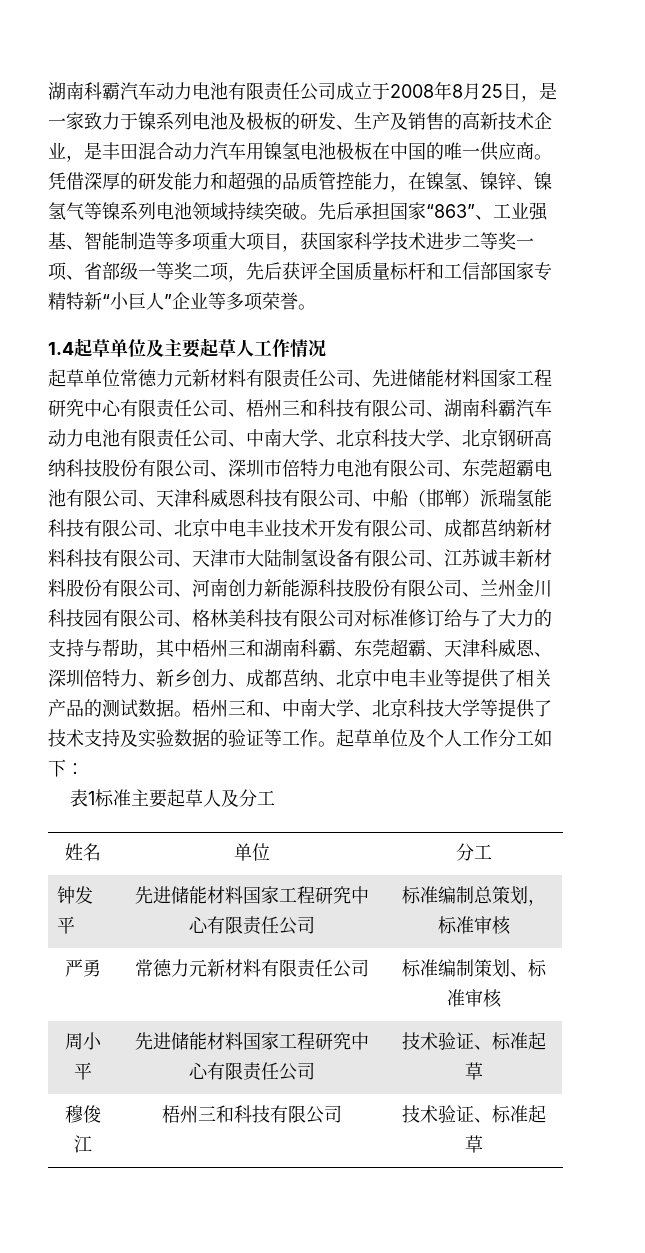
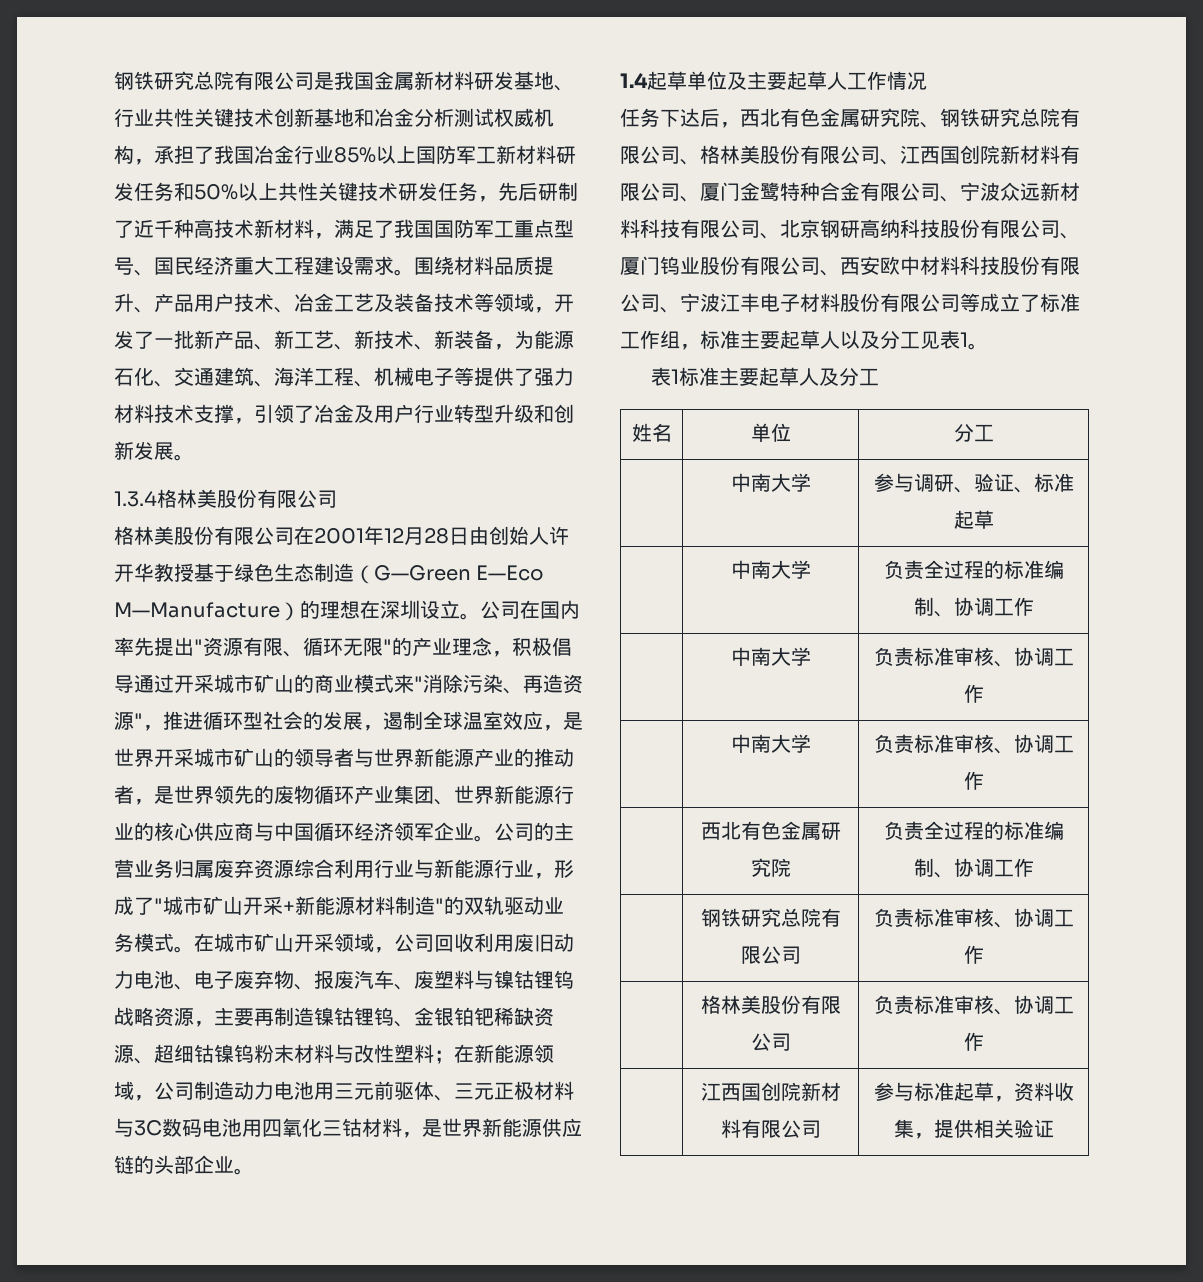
[48,81,557,102] [48,111,552,130] [48,141,552,162] [48,171,552,192] [48,202,548,221] [48,232,534,252] [48,262,552,282] [48,292,298,311] 湖南科霸汽车动力电池有限责任公司成立于2008年8月25日，是一家致力于镍系列电池及极板的研发、生产及销售的高新技术企业，是丰田混合动力汽车用镍氢电池极板在中国的唯一供应商。凭借深厚的研发能力和超强的品质管控能力，在镍氢、镍锌、镍氢气等镍系列电池领域持续突破。先后承担国家“863”、工业强基、智能制造等多项重大项目，获国家科学技术进步二等奖一项、省部级一等奖二项，先后获评全国质量标杆和工信部国家专精特新“小巨人”企业等多项荣誉 -> [114,71,574,91] [114,108,554,127] [114,145,576,165] [114,182,578,202] [114,219,574,239] [114,256,554,276] [114,293,574,313] [114,330,574,350] [114,367,574,387] [114,404,574,424] [114,441,194,461] [114,489,337,508] [114,526,569,545] [114,563,545,584] [114,600,580,621] [114,637,572,657] [114,674,583,694] [114,711,583,731] [114,748,574,767] [114,785,574,805] [114,822,574,842] [114,859,574,879] [114,896,564,915] [114,933,574,953] [114,970,574,990] [114,1007,554,1027] [114,1044,554,1064] [114,1081,574,1101] [114,1118,582,1138] [114,1155,234,1174] 钢铁研究总院有限公司是我国金属新材料研发基地、行业共性关键技术创新基地和冶金分析测试权威机构，承担了我国冶金行业85%以上国防军工新材料研发任务和50%以上共性关键技术研发任务，先后研制了近千种高技术新材料，满足了我国国防军工重点型号、国民经济重大工程建设需求。围绕材料品质提升、产品用户技术、冶金工艺及装备技术等领域，开发了一批新产品、新工艺、新技术、新装备，为能源石化、交通建筑、海洋工程、机械电子等提供了强力材料技术支撑，引领了冶金及用户行业转型升级和创新发展。 // 1.3.4格林美股份有限公司 // 格林美股份有限公司在2001年12月28日由创始人许开华教授基于绿色生态制造（G—Green E—Eco M—Manufacture）的理想在深圳设立。公司在国内率先提出"资源有限、循环无限"的产业理念，积极倡导通过开采城市矿山的商业模式来"消除污染、再造资源"，推进循环型社会的发展，遏制全球温室效应，是世界开采城市矿山的领导者与世界新能源产业的推动者，是世界领先的废物循环产业集团、世界新能源行业的核心供应商与中国循环经济领军企业。公司的主营业务归属废弃资源综合利用行业与新能源行业，形成了"城市矿山开采+新能源材料制造"的双轨驱动业务模式。在城市矿山开采领域，公司回收利用废旧动力电池、电子废弃物、报废汽车、废塑料与镍钴锂钨战略资源，主要再制造镍钴锂钨、金银铂钯稀缺资源、超细钴镍钨粉末材料与改性塑料；在新能源领域，公司制造动力电池用三元前驱体、三元正极材料与3C数码电池用四氧化三钴材料，是世界新能源供应链的头部企业
[48,369,552,388] [48,398,552,418] [48,428,444,448] 起草单位常德力元新材料有限责任公司、先进储能材料国家工程研究中心有限责任公司、梧州三和科技有限公司、湖南科霸汽车动力电池有限责任公司、中南大学、北京科技大学 -> [620,108,1080,128] [620,145,1080,165] [620,182,1080,202] [620,219,760,238] 任务下达后，西北有色金属研究院、钢铁研究总院有限公司、格林美股份有限公司、江西国创院新材料有限公司、厦门金鹭特种合金有限公司、宁波众远新材料科技有限公司
[228,458,552,478] [48,489,552,508] [48,519,552,538] [48,549,552,568] [48,578,552,598] [48,609,552,628] [48,638,552,659] [48,669,552,688] [48,698,552,718] [48,729,552,748] [48,759,84,777] 深圳市倍特力电池有限公司、东莞超霸电池有限公司、天津科威恩科技有限公司、中船（邯郸）派瑞氢能科技有限公司、北京中电丰业技术开发有限公司、成都莒纳新材料科技有限公司、天津市大陆制氢设备有限公司、江苏诚丰新材料股份有限公司、河南创力新能源科技股份有限公司、兰州金川科技园有限公司、格林美科技有限公司对标准修订给与了大力的支持与帮助，其中梧州三和湖南科霸、东莞超霸、天津科威恩、深圳倍特力、新乡创力、成都莒纳、北京中电丰业等提供了相关产品的测试数据。梧州三和、中南大学、北京科技大学等提供了技术支持及实验数据的验证等工作。起草单位及个人工作分工如下： -> [620,256,1080,276] [620,293,1080,313] [620,330,988,350] 厦门钨业股份有限公司、西安欧中材料科技股份有限公司、宁波江丰电子材料股份有限公司等成立了标准工作组，标准主要起草人以及分工见表1。
[56,886,93,904] [56,916,75,934] [134,886,369,904] [188,916,315,935] [402,886,546,906] [438,916,511,935] [65,959,101,977] [134,959,369,978] [402,959,547,978] [447,989,502,1008] [65,1032,102,1050] [74,1062,92,1080] [134,1032,369,1050] [188,1062,315,1081] [402,1032,546,1050] [465,1062,483,1080] [65,1105,101,1123] [74,1135,92,1153] [161,1105,342,1124] [402,1105,546,1123] [465,1135,483,1153] 钟发平 | 先进储能材料国家工程研究中心有限责任公司 | 标准编制总策划，标准审核 // 严勇 | 常德力元新材料有限责任公司 | 标准编制策划、标准审核 // 周小平 | 先进储能材料国家工程研究中心有限责任公司 | 技术验证、标准起草 // 穆俊江 | 梧州三和科技有限公司 | 技术验证、标准起草 -> [730,473,811,492] [873,473,1074,493] [953,510,994,529] [730,560,811,579] [883,560,1064,580] [913,597,1034,617] [730,647,811,666] [873,647,1074,667] [963,684,984,703] [730,734,811,753] [873,734,1074,754] [963,771,984,790] [700,821,841,840] [750,858,791,877] [883,821,1064,841] [913,858,1034,878] [700,908,841,927] [740,946,801,964] [873,908,1074,928] [963,945,984,964] [700,995,841,1014] [750,1033,791,1051] [873,995,1074,1015] [963,1032,984,1051] [700,1082,841,1101] [720,1119,821,1138] [873,1082,1074,1102] [893,1119,1054,1139] | 中南大学 | 参与调研、验证、标准起草 // | 中南大学 | 负责全过程的标准编制、协调工作 // | 中南大学 | 负责标准审核、协调工作 // | 中南大学 | 负责标准审核、协调工作 // | 西北有色金属研究院 | 负责全过程的标准编制、协调工作 // | 钢铁研究总院有限公司 | 负责标准审核、协调工作 // | 格林美股份有限公司 | 负责标准审核、协调工作 // | 江西国创院新材料有限公司 | 参与标准起草，资料收集，提供相关验证

